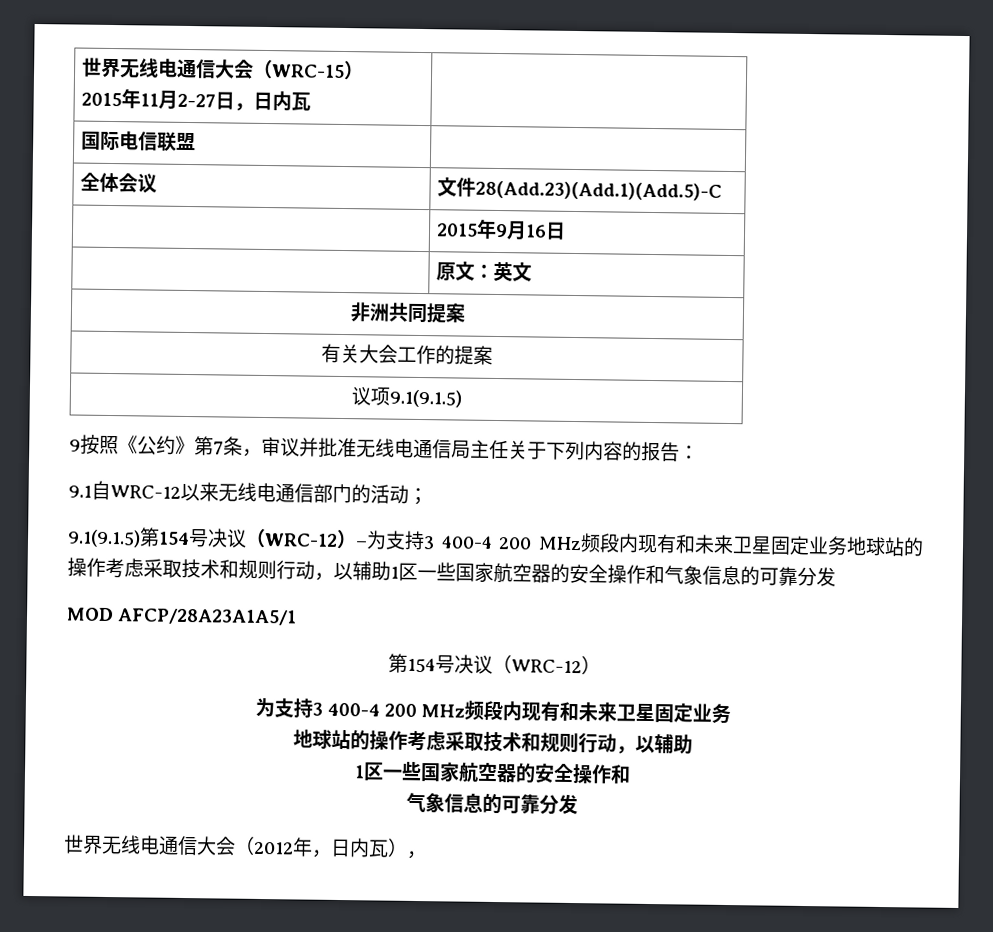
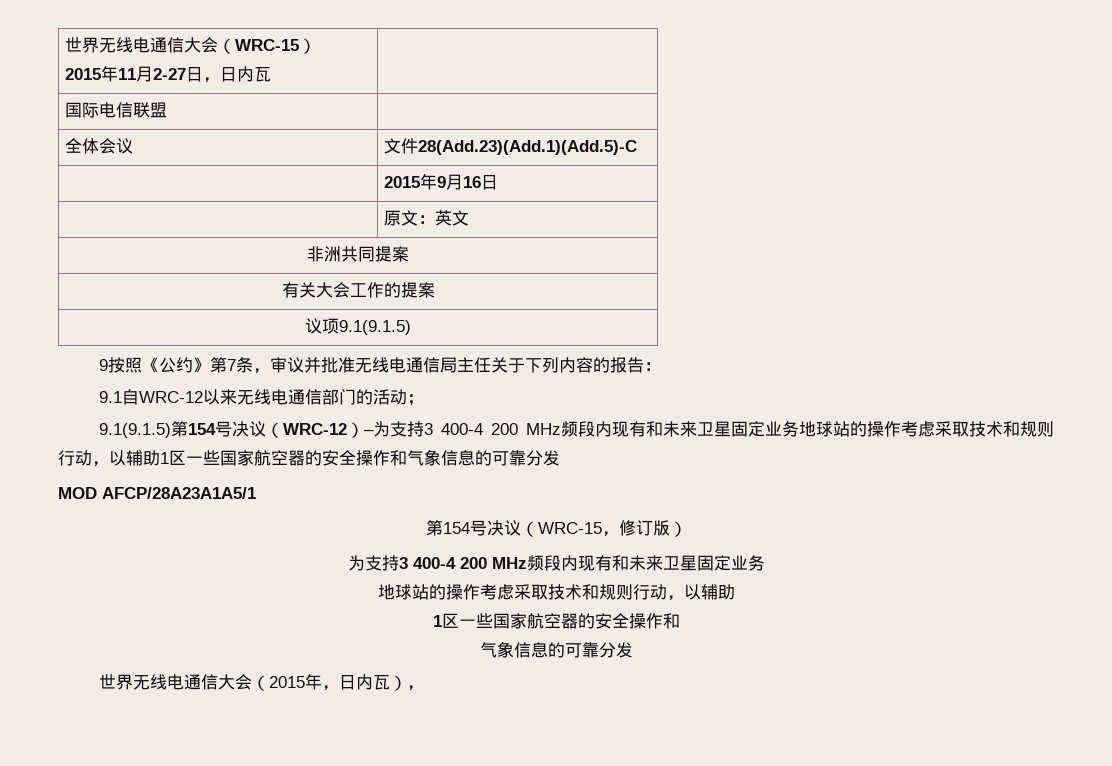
[510,659,582,674] WRC-12 -> [537,520,670,537] WRC-15，修订版
[253,841,294,855] 2012 -> [268,676,305,688] 2015

